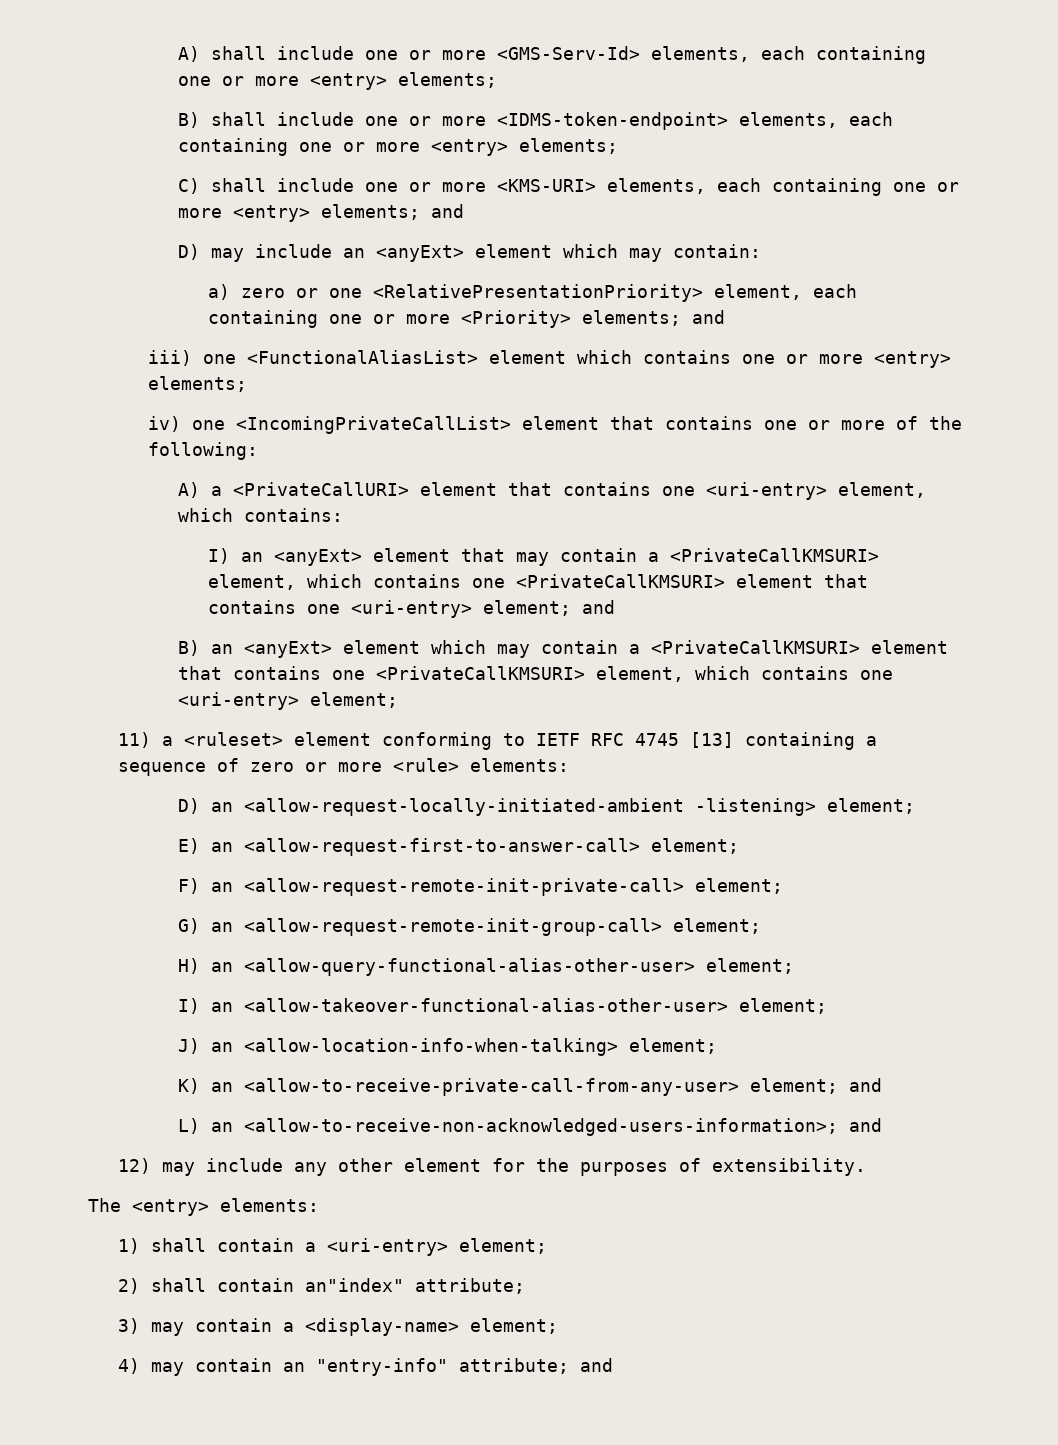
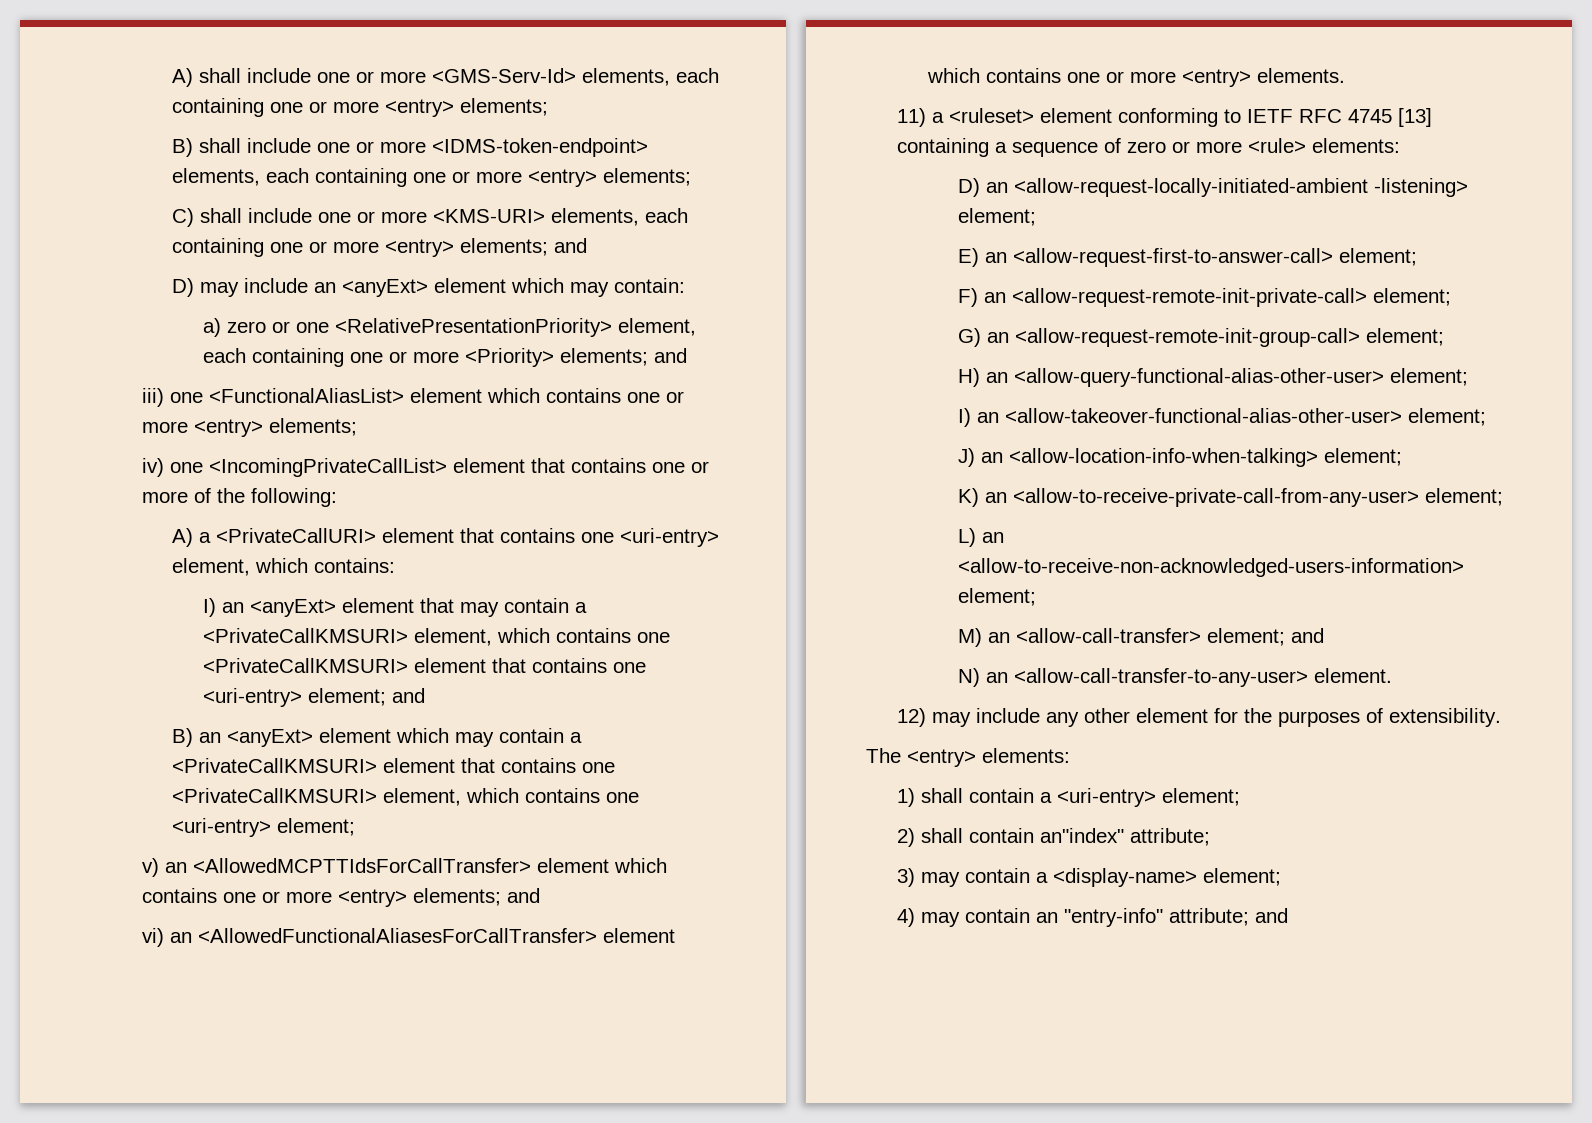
(398, 700) none -> [141,858,667,877] [141,888,540,907] [141,928,675,947] [926,68,1345,87] // v) an <AllowedMCPTTIdsForCallTransfer> element which contains one or more <entry> elements; and // vi) an <AllowedFunctionalAliasesForCallTransfer> element which contains one or more <entry> elements.
[848,1078,882,1092] and -> (1504, 497) none
[243,1118,882,1136] <allow-to-receive-non-acknowledged-users-information>; and -> [958,558,1465,577] [958,588,1037,606] [958,628,1325,647] [958,668,1393,687] <allow-to-receive-non-acknowledged-users-information> element; // M) an <allow-call-transfer> element; and // N) an <allow-call-transfer-to-any-user> element.

